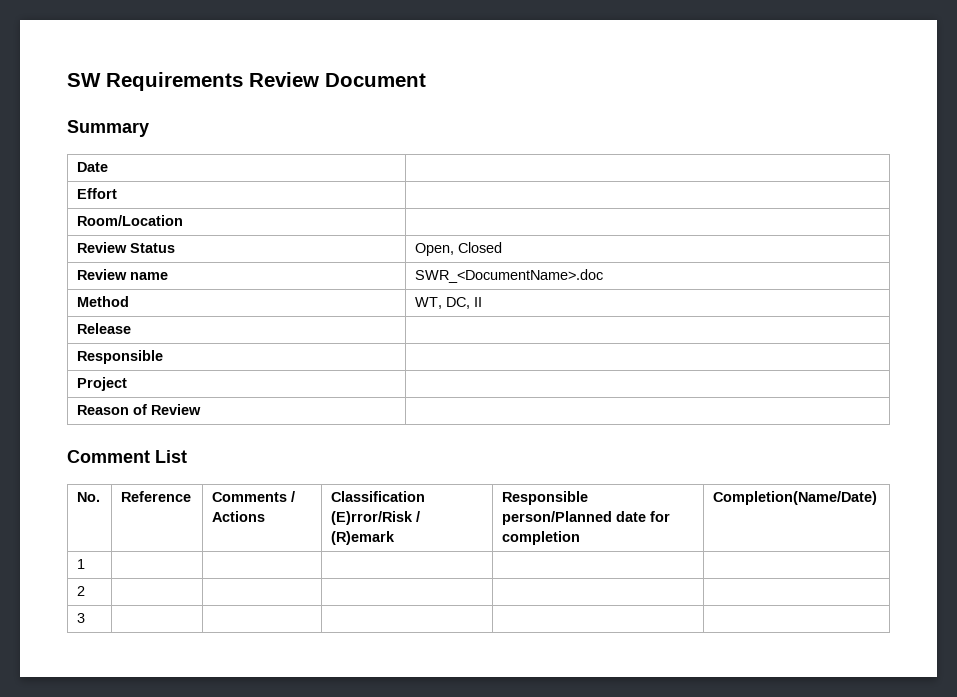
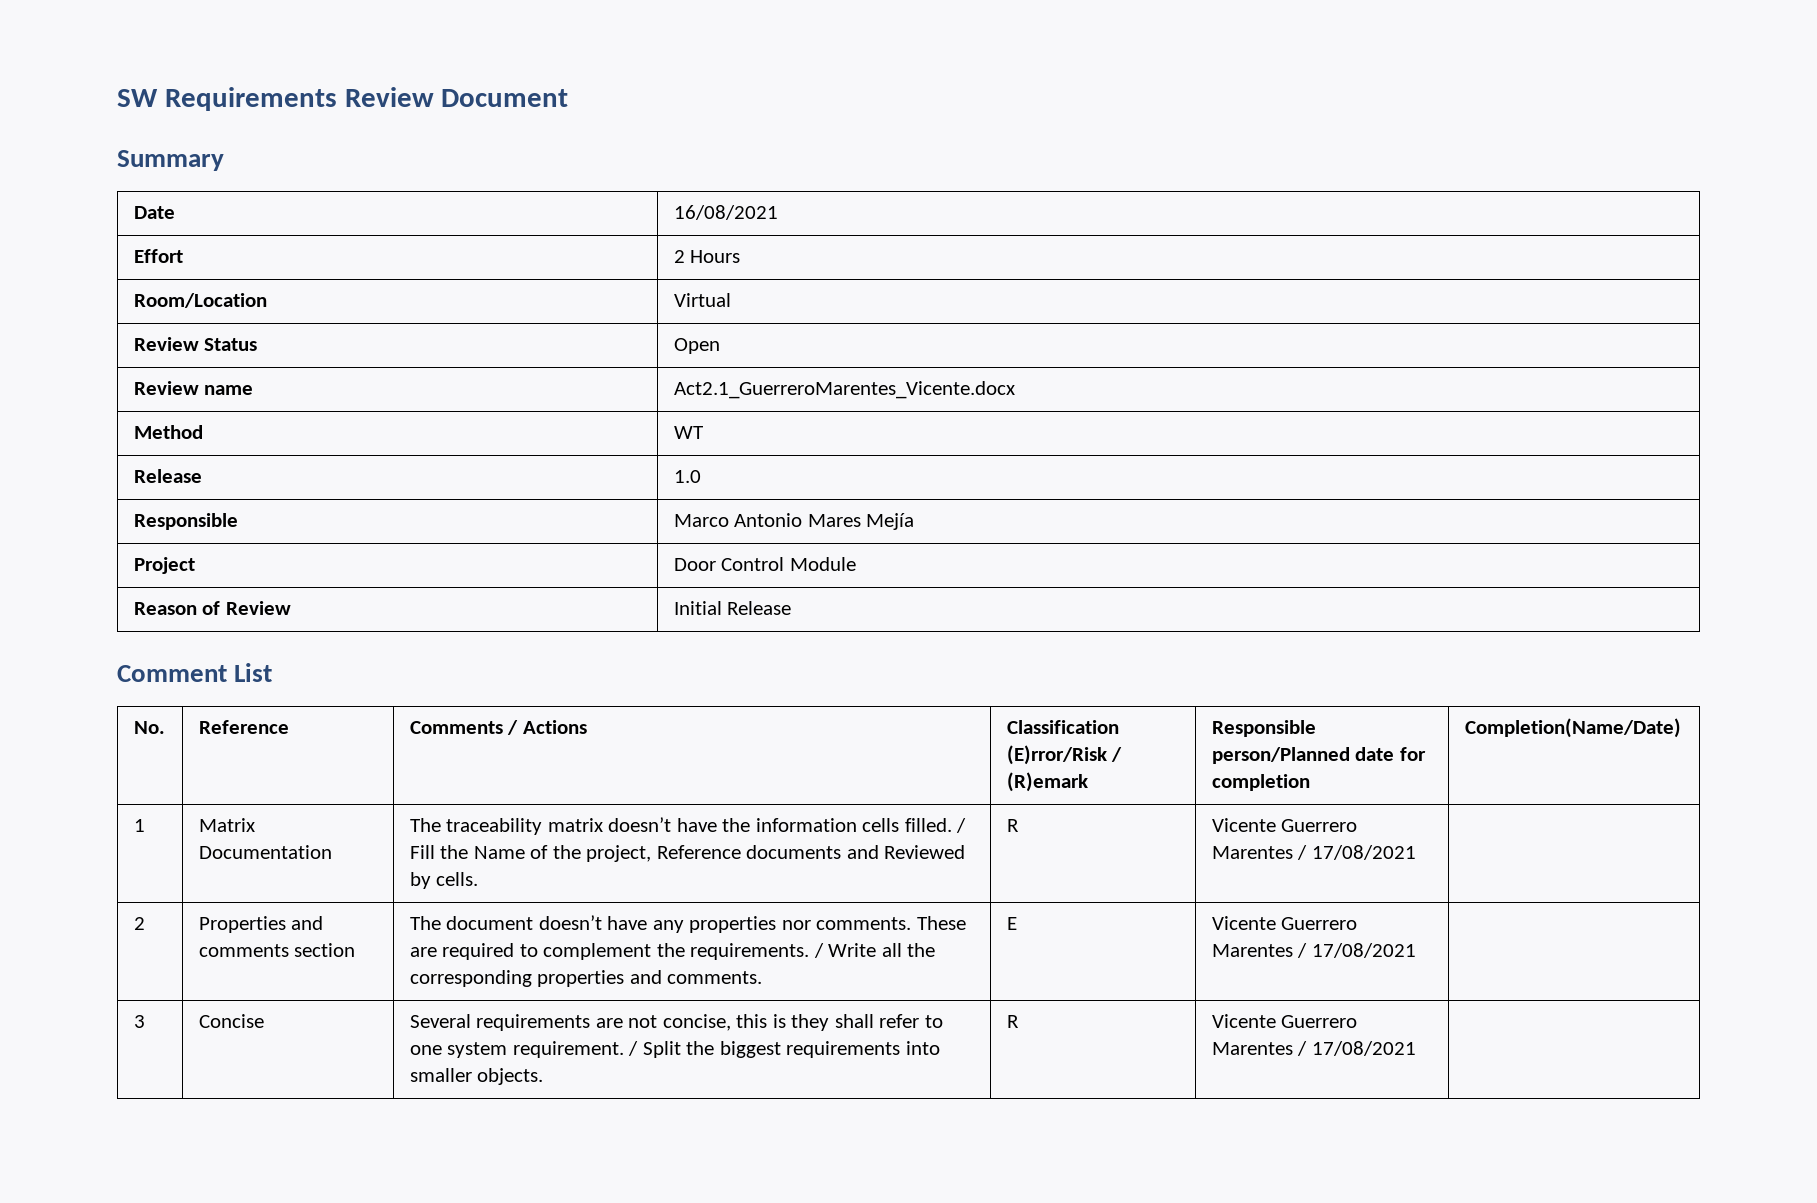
(109, 167) none -> [673,205,778,220] 16/08/2021
(118, 193) none -> [673,250,741,263] 2 Hours
(184, 220) none -> [673,293,731,307] Virtual
[415,242,503,256] Open, Closed -> [673,338,720,354] Open
[415,269,604,283] SWR_<DocumentName>.doc -> [673,381,1015,399] Act2.1_GuerreroMarentes_Vicente.docx
[415,297,483,309] WT, DC, II -> [673,426,703,439] WT
(132, 328) none -> [673,470,701,483] 1.0
[77,377,128,391] // Project | -> [673,513,915,530] [133,557,195,574] [673,557,856,571] Marco Antonio Mares Mejía // Project | Door Control Module
(202, 409) none -> [673,601,792,615] Initial Release
[77,586,86,596] [77,613,86,623] | | | | // 2 | | | | | // 3 | | | | -> [198,818,255,832] [198,845,332,859] [409,817,967,835] [409,845,966,862] [409,872,479,889] [1006,819,1019,832] [1211,818,1358,832] [1211,845,1416,860] [133,917,145,930] [198,916,324,933] [198,943,356,957] [409,915,966,933] [409,943,936,960] [409,970,763,987] [1006,917,1017,930] [1211,916,1358,930] [1211,943,1416,958] [133,1015,145,1028] [198,1014,264,1028] [409,1014,944,1031] [409,1041,940,1058] [409,1068,544,1085] [1006,1015,1019,1028] [1211,1014,1358,1028] [1211,1041,1416,1056] Matrix Documentation | The traceability matrix doesn’t have the information cells filled. / Fill the Name of the project, Reference documents and Reviewed by cells. | R | Vicente Guerrero Marentes / 17/08/2021 | // 2 | Properties and comments section | The document doesn’t have any properties nor comments. These are required to complement the requirements. / Write all the corresponding properties and comments. | E | Vicente Guerrero Marentes / 17/08/2021 | // 3 | Concise | Several requirements are not concise, this is they shall refer to one system requirement. / Split the biggest requirements into smaller objects. | R | Vicente Guerrero Marentes / 17/08/2021

